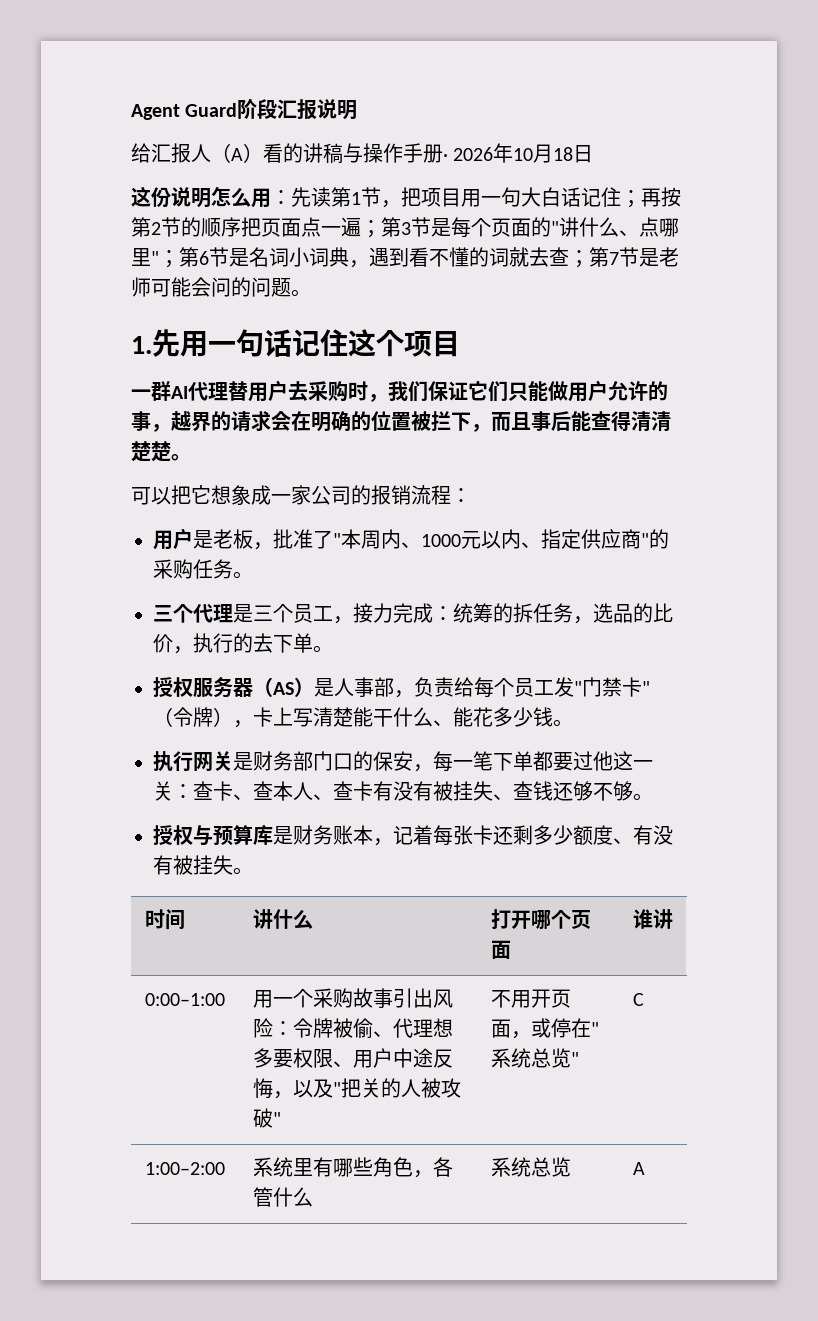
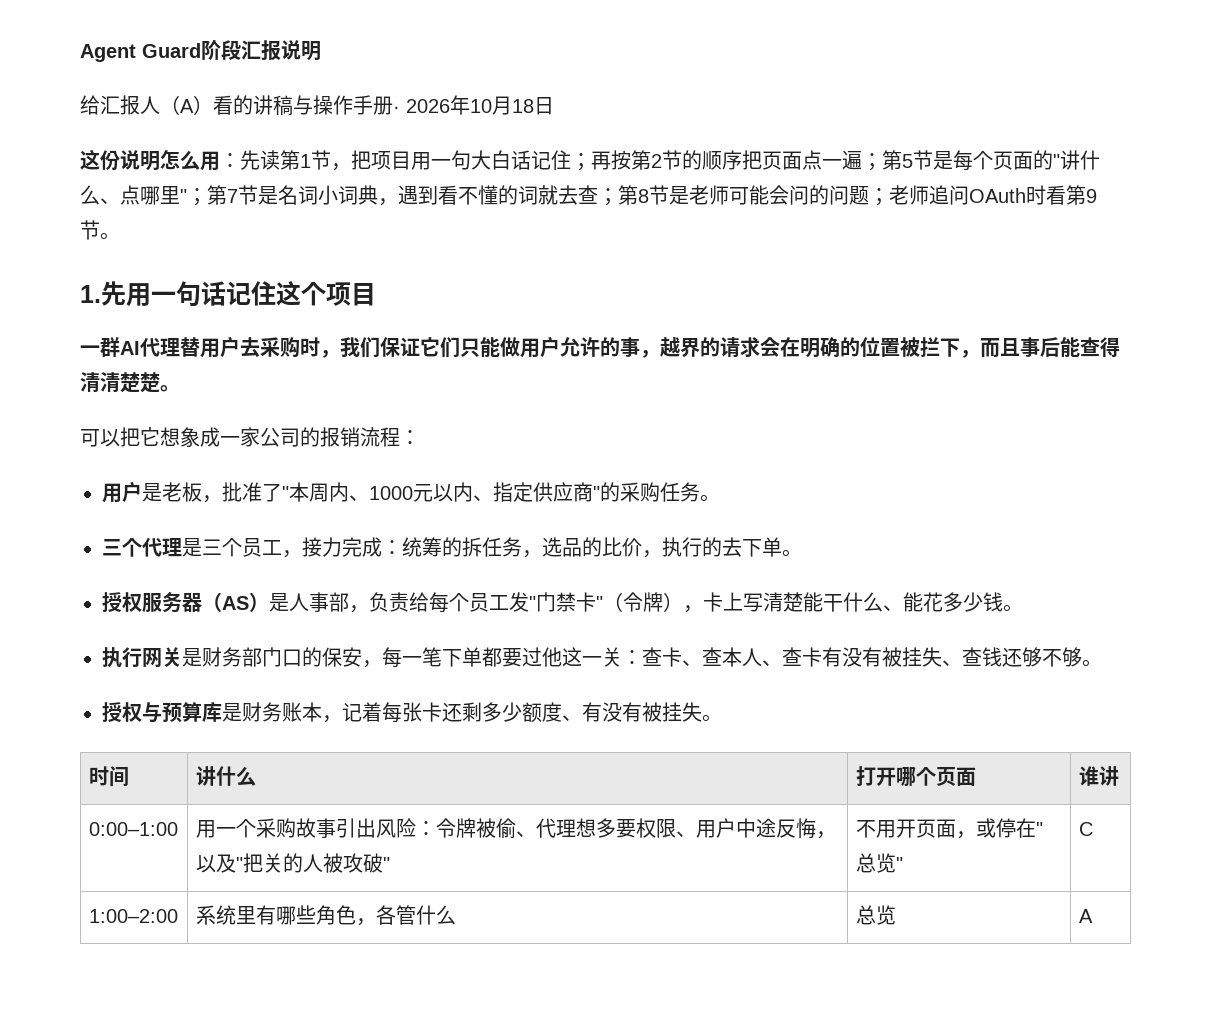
[401,222,411,235] 3 -> [902,154,913,168] 5
[199,251,209,265] 6 -> [227,189,238,203] 7
[609,252,619,265] 7 -> [638,189,649,203] 8
(291, 287) none -> [869,185,1097,206] [80,220,100,240] ；老师追问OAuth时看第9节
[490,1048,531,1068] 系统 -> (1043, 829) none
[490,1157,531,1177] 系统 -> (456, 915) none

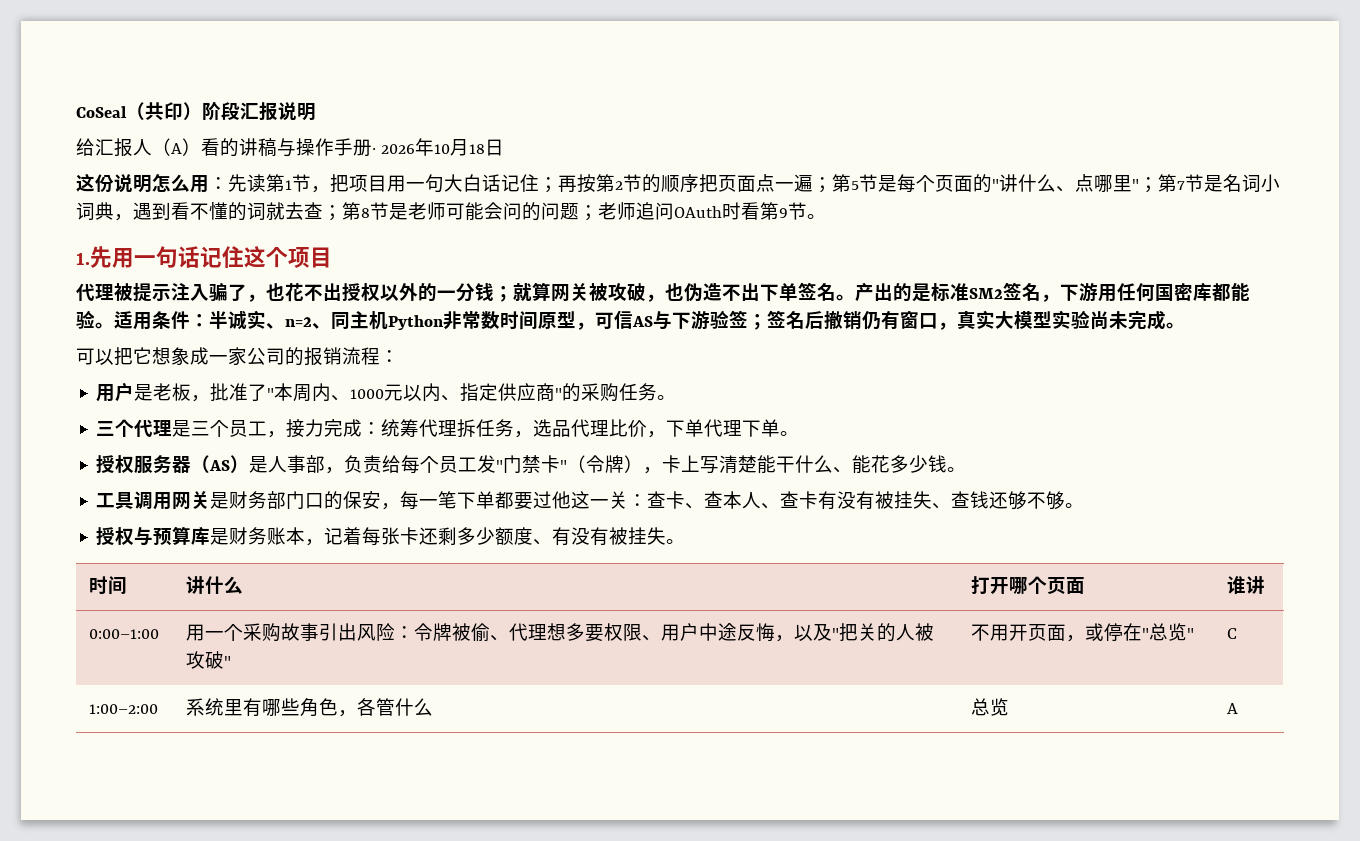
[80,43,201,62] Agent Guard -> [76,102,202,120] CoSeal（共印）
[80,336,1120,358] [80,372,160,393] 一群AI代理替用户去采购时，我们保证它们只能做用户允许的事，越界的请求会在明确的位置被拦下，而且事后能查得清清楚楚 -> [76,282,1250,302] [76,310,1166,330] 代理被提示注入骗了，也花不出授权以外的一分钱；就算网关被攻破，也伪造不出下单签名。产出的是标准SM2签名，下游用任何国密库都能验。适用条件：半诚实、n=2、同主机Python非常数时间原型，可信AS与下游验签；签名后撤销仍有窗口，真实大模型实验尚未完成
[442,537,462,557] 的 -> [419,419,458,437] 代理
[582,537,742,558] 的比价，执行的去 -> [571,419,743,438] 代理比价，下单代理
[102,647,142,668] 执行 -> [96,491,173,510] 工具调用

